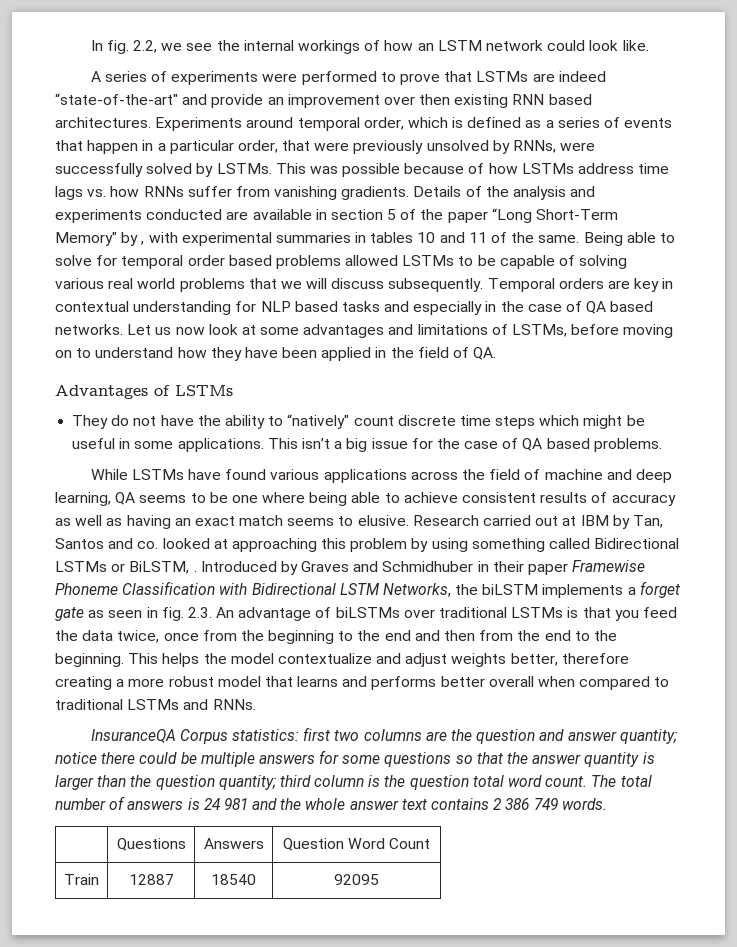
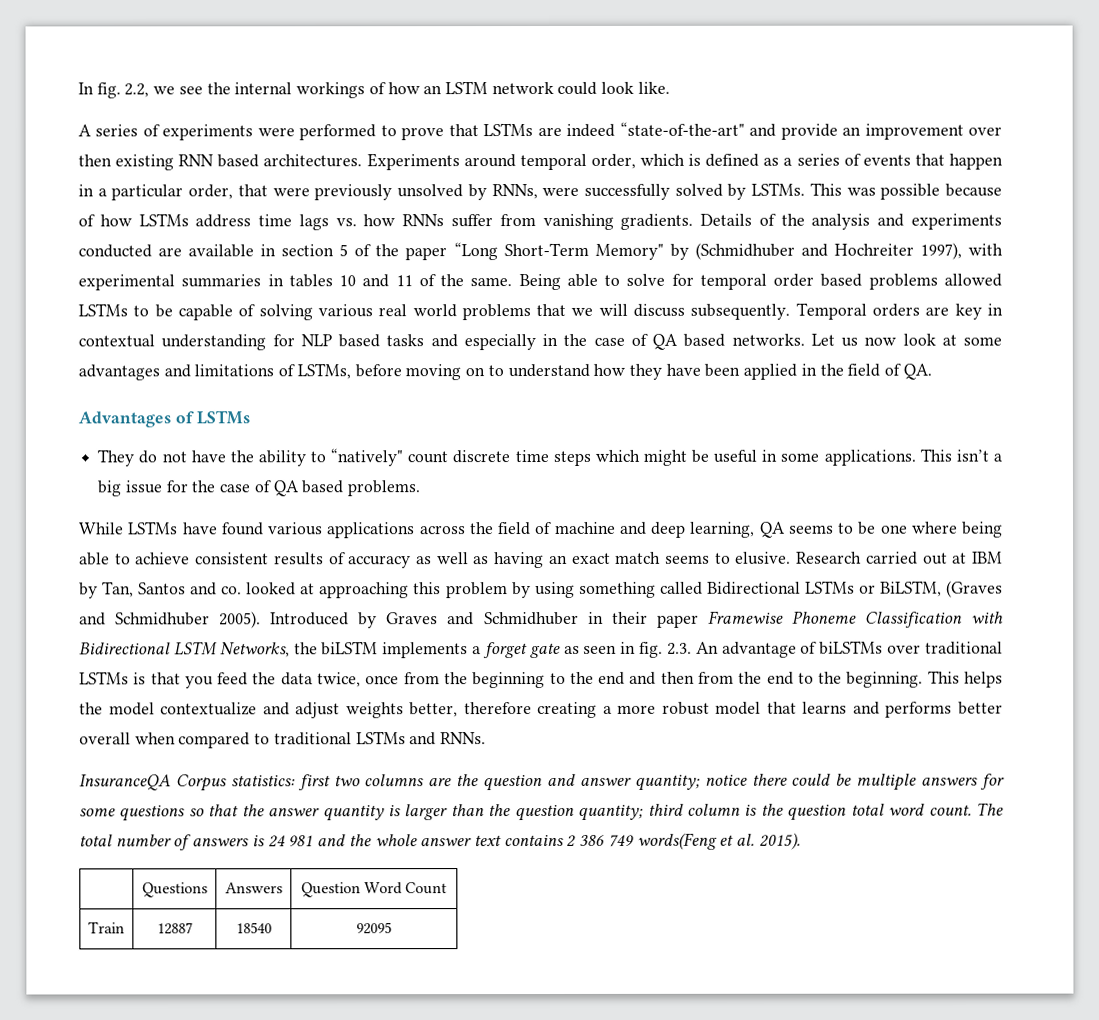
[140,241,145,245] , -> [694,242,962,260] (Schmidhuber and Hochreiter 1997),
[193,570,197,572] . -> [946,580,1003,598] [79,611,262,629] (Graves and Schmidhuber 2005).
[561,798,607,810] words. -> [636,832,801,850] words(Feng et al. 2015).

